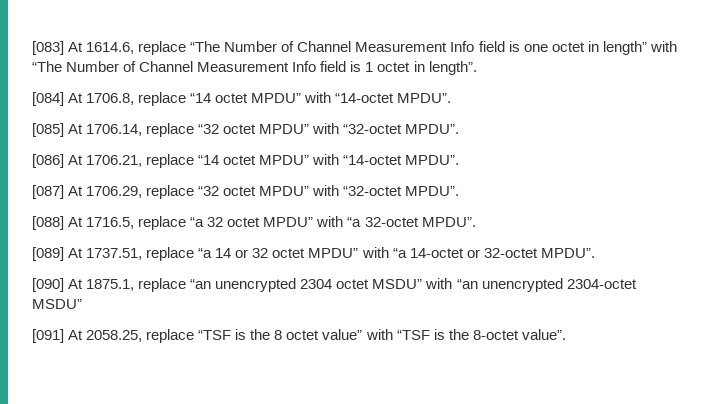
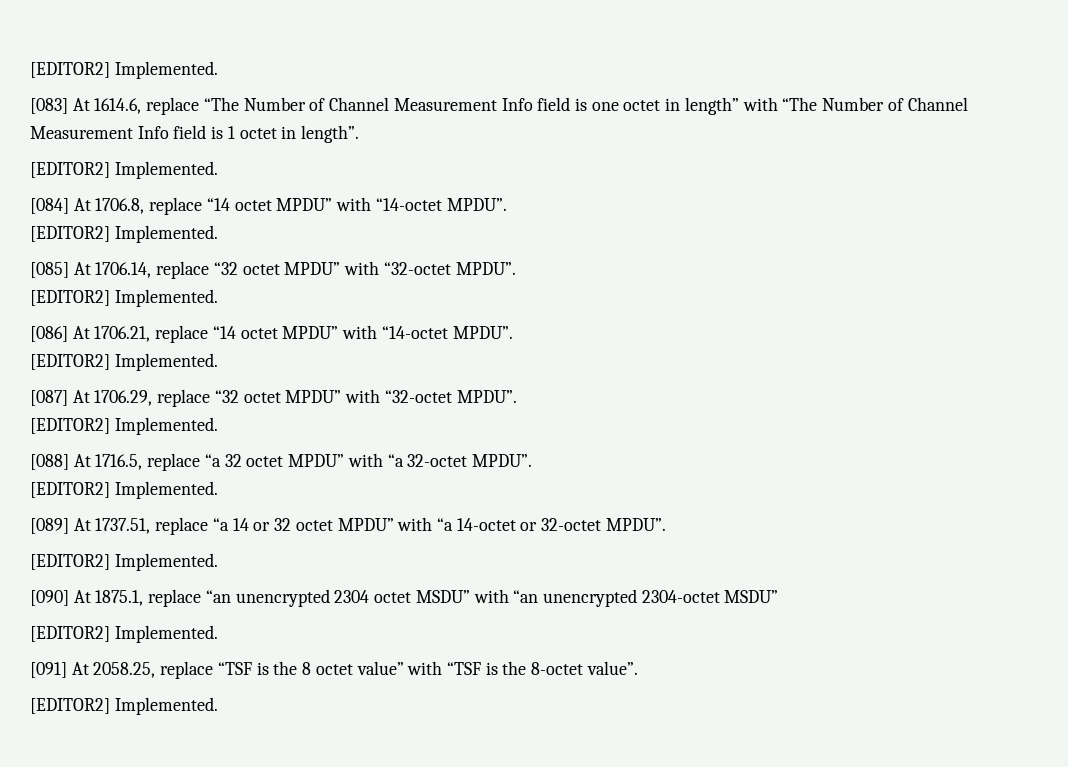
(32, 48) none -> [30,61,218,79] [EDITOR2] Implemented. //
(477, 68) none -> [30,161,218,179] // [EDITOR2] Implemented.
(452, 98) none -> [30,225,218,243] // [EDITOR2] Implemented.
(460, 129) none -> [30,289,218,307] // [EDITOR2] Implemented.
(460, 160) none -> [30,353,218,371] // [EDITOR2] Implemented.
(460, 191) none -> [30,417,218,435] // [EDITOR2] Implemented.
(476, 222) none -> [30,481,218,499] // [EDITOR2] Implemented.
(595, 253) none -> [30,553,218,571] // [EDITOR2] Implemented.
(82, 304) none -> [30,625,218,643] // [EDITOR2] Implemented.
(566, 334) none -> [30,697,218,715] // [EDITOR2] Implemented.

